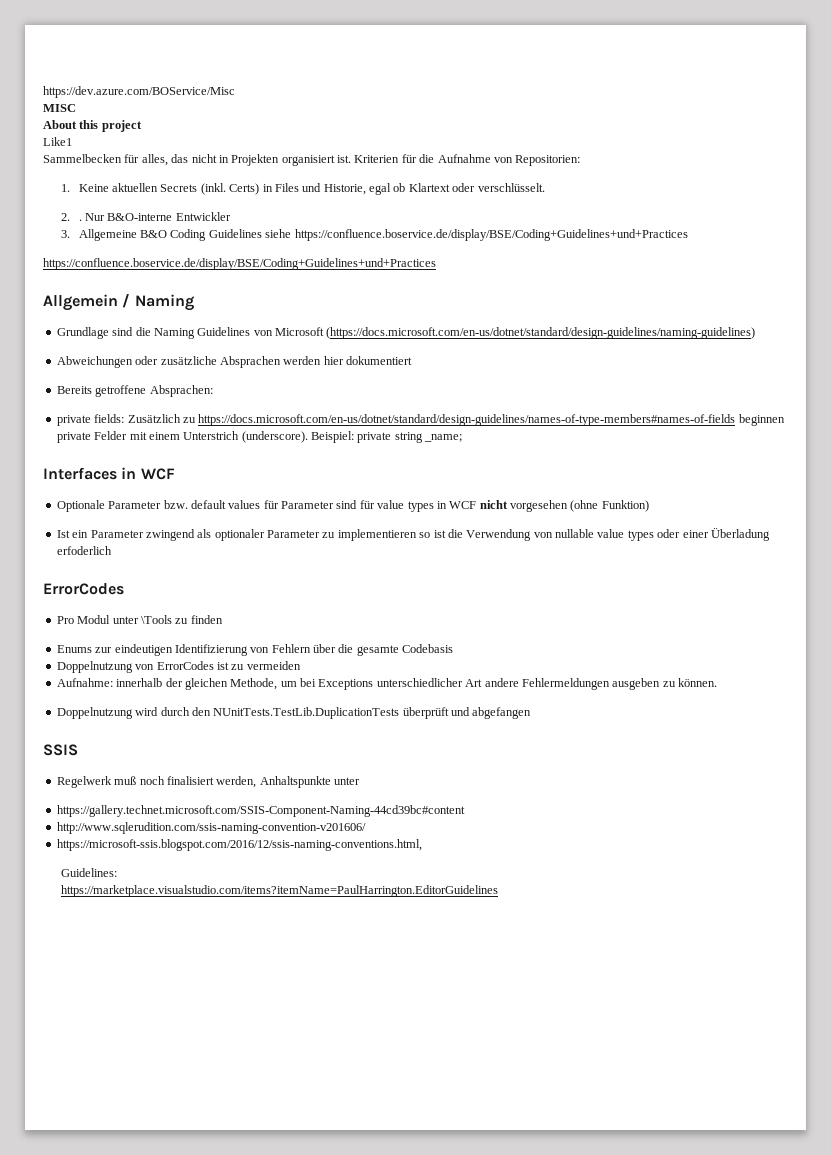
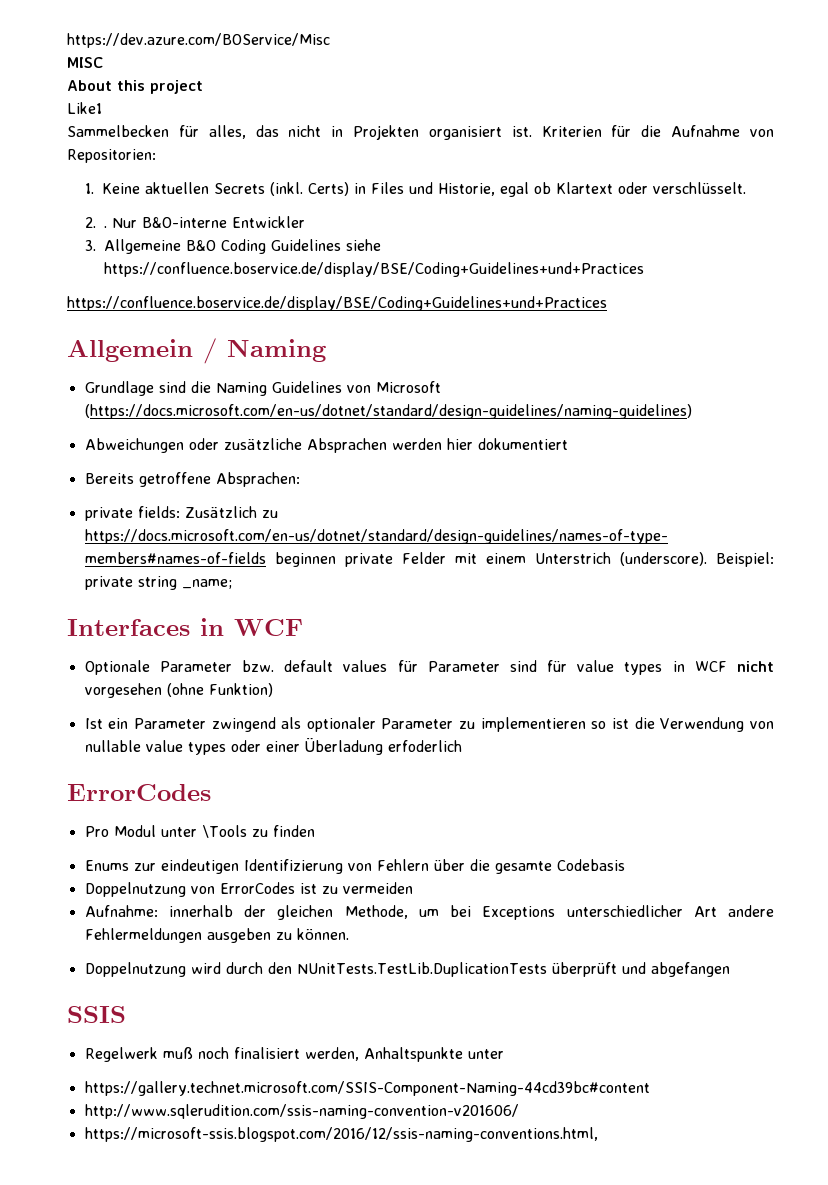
[60,868,117,877] [60,885,498,897] // Guidelines: // https://marketplace.visualstudio.com/items?itemName=PaulHarrington.EditorGuidelines -> (598, 1134) none

